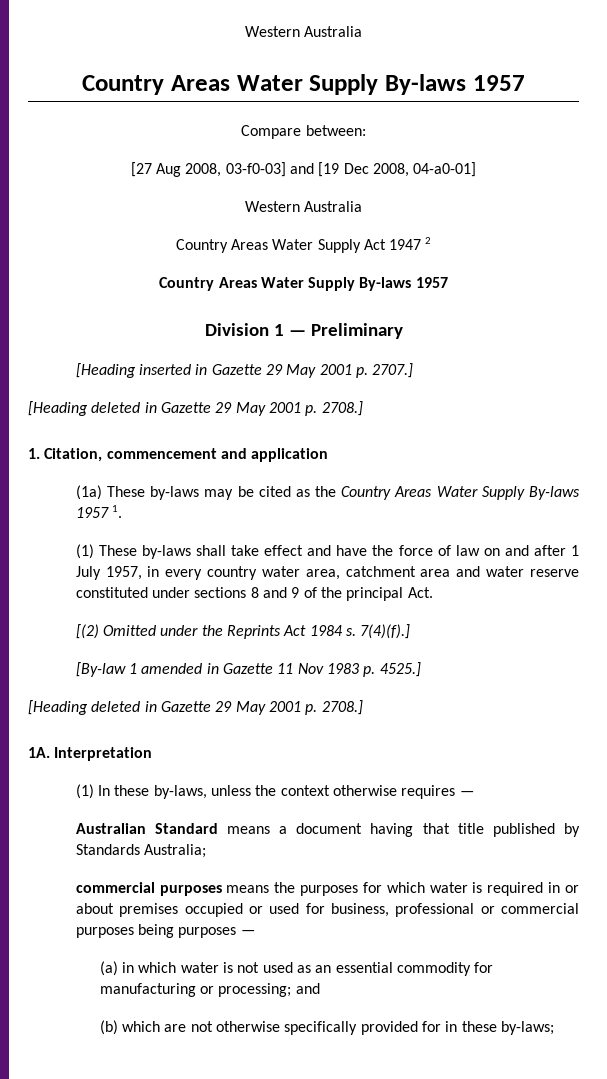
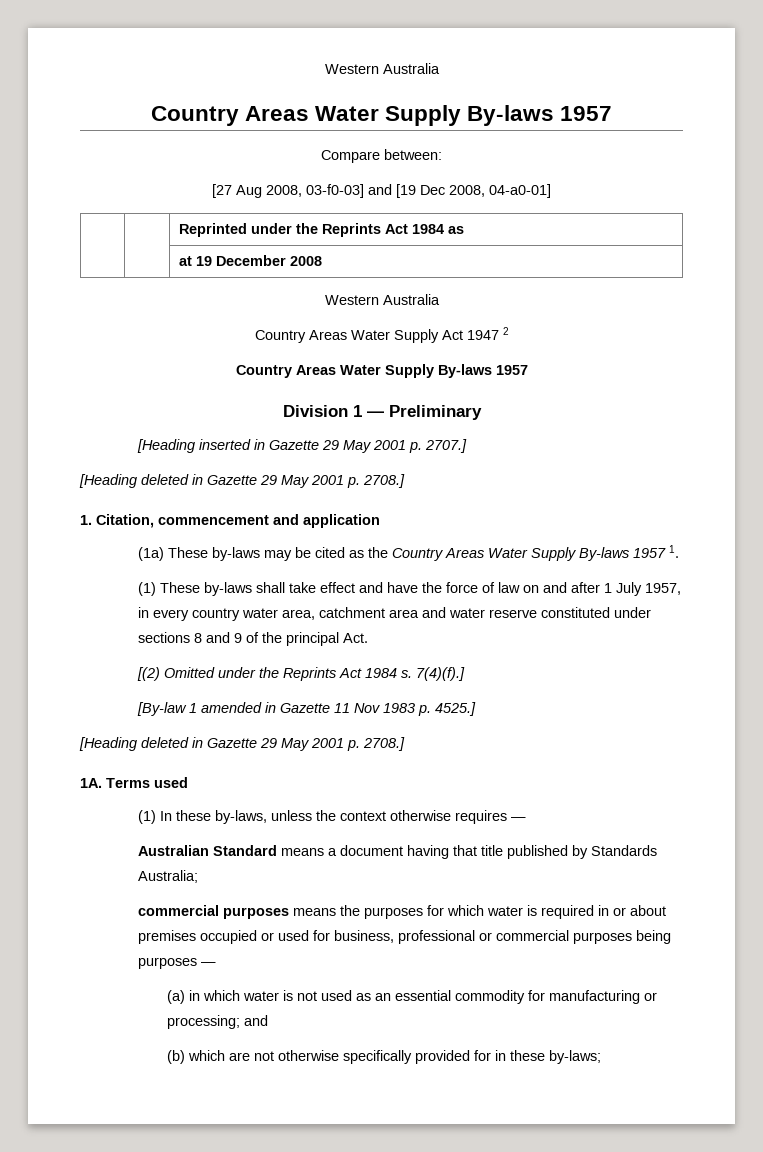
(477, 169) none -> [179,223,465,237] [179,255,323,266] // | | Reprinted under the Reprints Act 1984 as // | | at 19 December 2008
[54,747,153,761] Interpretation -> [106,777,188,788] Terms used

